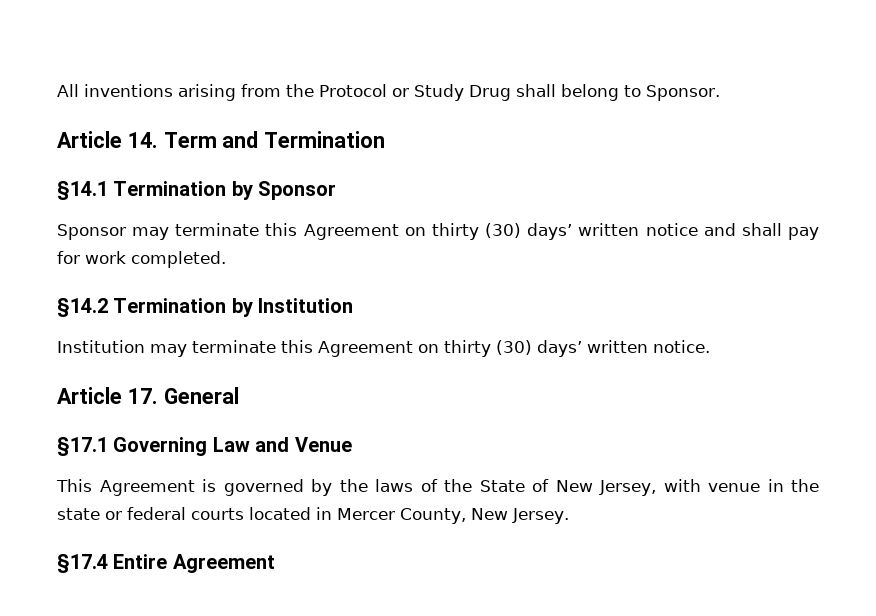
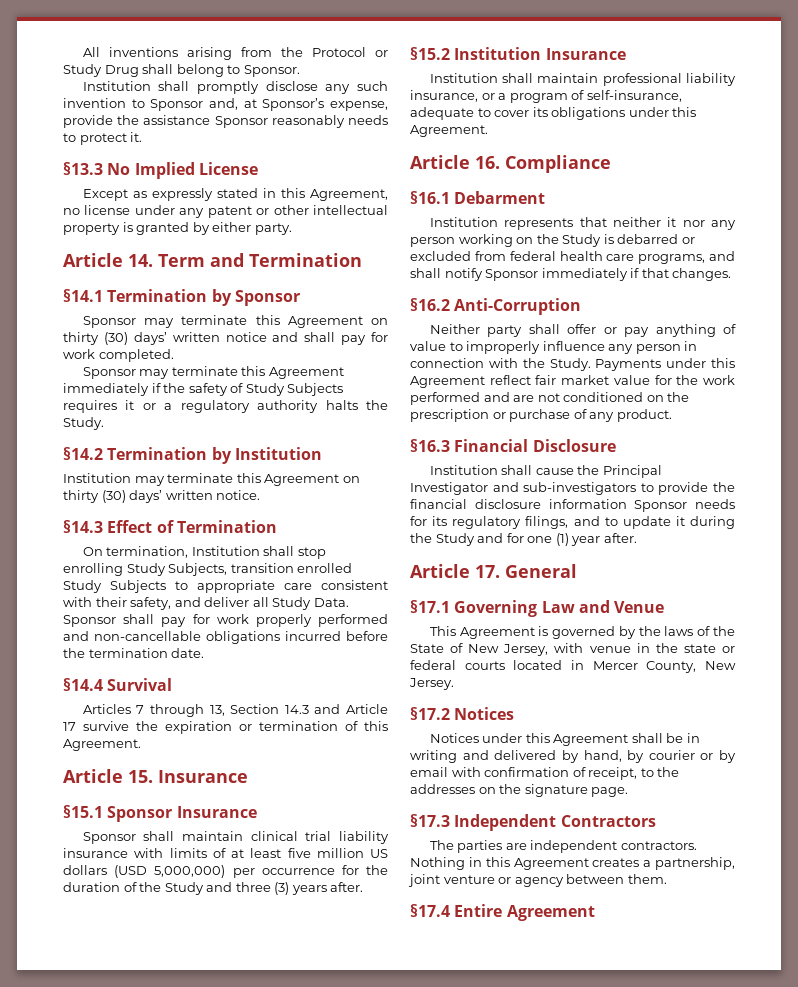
(720, 93) none -> [82,81,388,94] [63,98,388,111] [63,115,388,128] [63,132,143,145] [63,162,258,179] [82,188,388,201] [63,205,388,218] [63,222,292,235] // Institution shall promptly disclose any such invention to Sponsor and, at Sponsor’s expense, provide the assistance Sponsor reasonably needs to protect it. // §13.3 No Implied License // Except as expressly stated in this Agreement, no license under any patent or other intellectual property is granted by either party.
(226, 259) none -> [82,366,344,379] [63,383,344,396] [63,400,389,413] [63,417,104,430] // Sponsor may terminate this Agreement immediately if the safety of Study Subjects requires it or a regulatory authority halts the Study.
(710, 346) none -> [63,520,277,533] [82,546,326,559] [63,563,353,576] [63,580,388,593] [63,597,349,610] [63,614,388,627] [63,631,388,644] [63,648,205,658] [63,678,173,691] [82,704,388,717] [63,721,388,734] [63,739,141,751] [63,769,248,783] [63,805,257,822] [82,831,389,844] [63,848,388,858] [63,865,388,878] [63,882,364,895] [410,47,626,60] [429,73,736,86] [410,90,682,103] [410,107,697,120] [410,125,488,137] [410,155,611,173] [410,191,546,204] [429,217,736,230] [410,234,695,247] [410,251,735,264] [410,268,732,281] [410,298,582,315] [429,324,736,337] [410,341,698,354] [410,358,735,371] [410,375,735,388] [410,392,690,405] [410,409,672,422] [410,439,616,452] [429,465,662,478] [410,482,735,495] [410,499,735,512] [410,516,735,529] [410,533,637,546] // §14.3 Effect of Termination // On termination, Institution shall stop enrolling Study Subjects, transition enrolled Study Subjects to appropriate care consistent with their safety, and deliver all Study Data. Sponsor shall pay for work properly performed and non-cancellable obligations incurred before the termination date. // §14.4 Survival // Articles 7 through 13, Section 14.3 and Article 17 survive the expiration or termination of this Agreement. // Article 15. Insurance // §15.1 Sponsor Insurance // Sponsor shall maintain clinical trial liability insurance with limits of at least five million US dollars (USD 5,000,000) per occurrence for the duration of the Study and three (3) years after. // §15.2 Institution Insurance // Institution shall maintain professional liability insurance, or a program of self-insurance, adequate to cover its obligations under this Agreement. // Article 16. Compliance // §16.1 Debarment // Institution represents that neither it nor any person working on the Study is debarred or excluded from federal health care programs, and shall notify Sponsor immediately if that changes. // §16.2 Anti-Corruption // Neither party shall offer or pay anything of value to improperly influence any person in connection with the Study. Payments under this Agreement reflect fair market value for the work performed and are not conditioned on the prescription or purchase of any product. // §16.3 Financial Disclosure // Institution shall cause the Principal Investigator and sub-investigators to provide the financial disclosure information Sponsor needs for its regulatory filings, and to update it during the Study and for one (1) year after.
(569, 516) none -> [410,707,515,720] [429,733,700,746] [410,750,736,763] [410,767,680,780] [410,784,629,797] [410,814,656,831] [429,840,697,853] [410,857,735,870] [408,874,667,887] // §17.2 Notices // Notices under this Agreement shall be in writing and delivered by hand, by courier or by email with confirmation of receipt, to the addresses on the signature page. // §17.3 Independent Contractors // The parties are independent contractors. Nothing in this Agreement creates a partnership, joint venture or agency between them.

